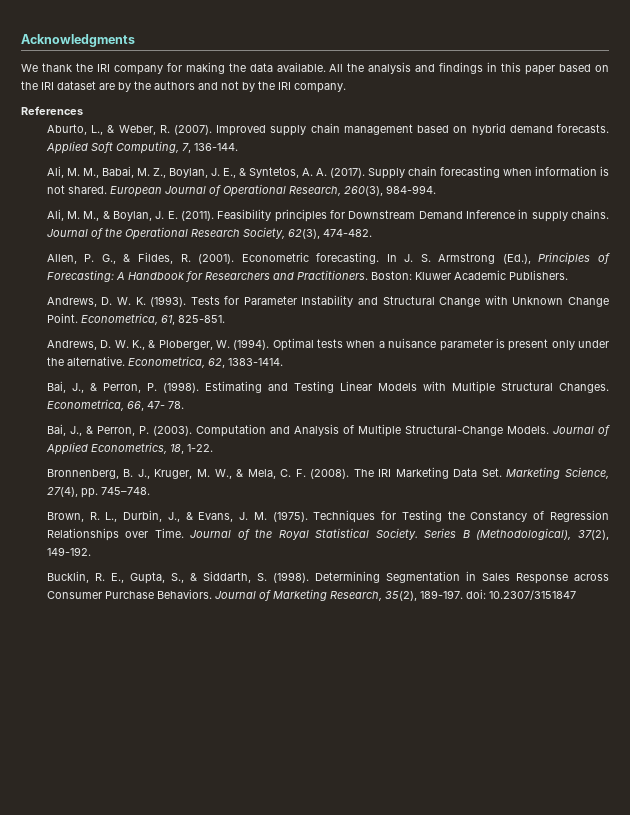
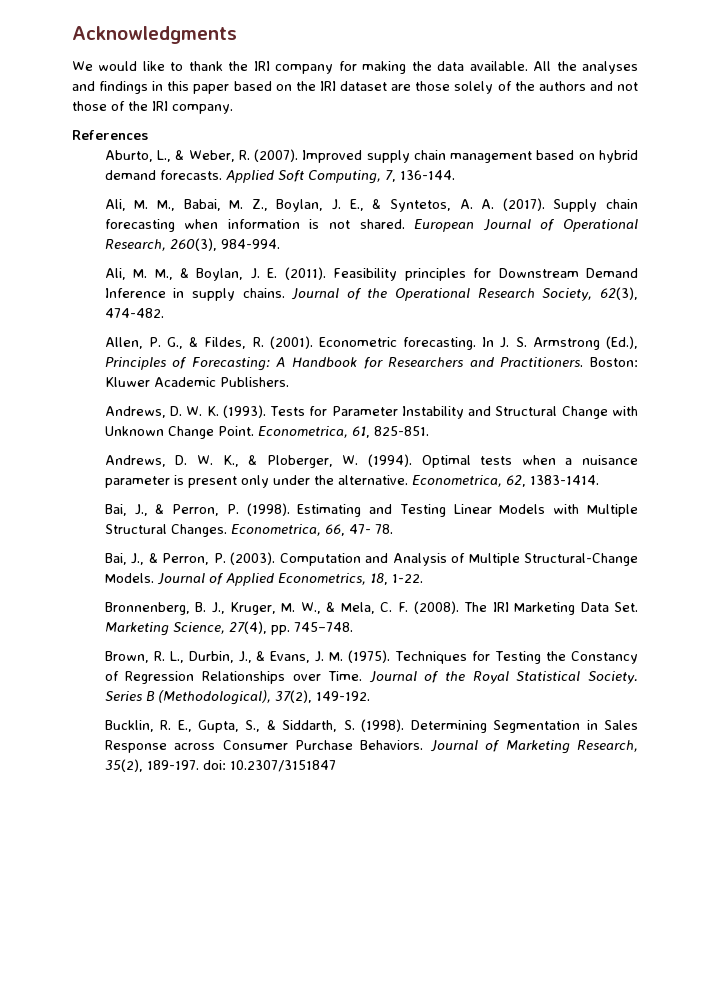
(38, 68) none -> [98,61,184,71] would like to
[368,62,412,74] analysis -> [581,61,638,74] analyses
[118,82,131,92] by -> [415,81,512,94] those solely of
[242,82,255,92] by -> [72,101,125,111] those of

